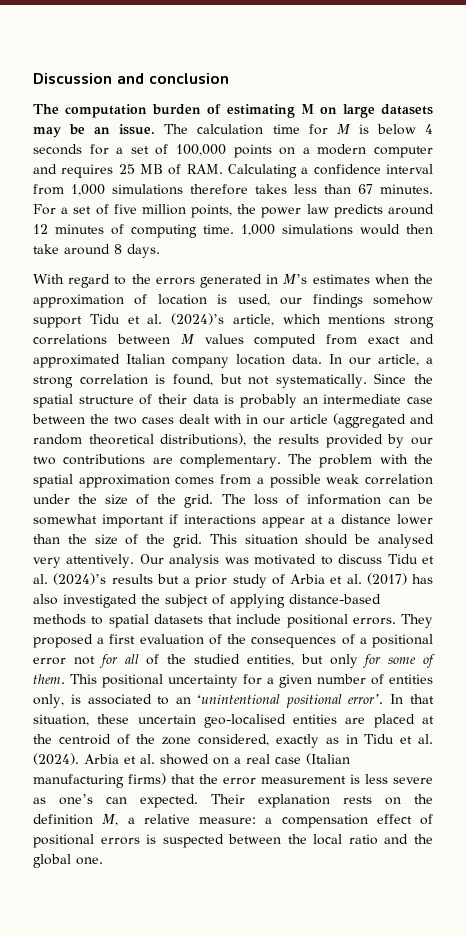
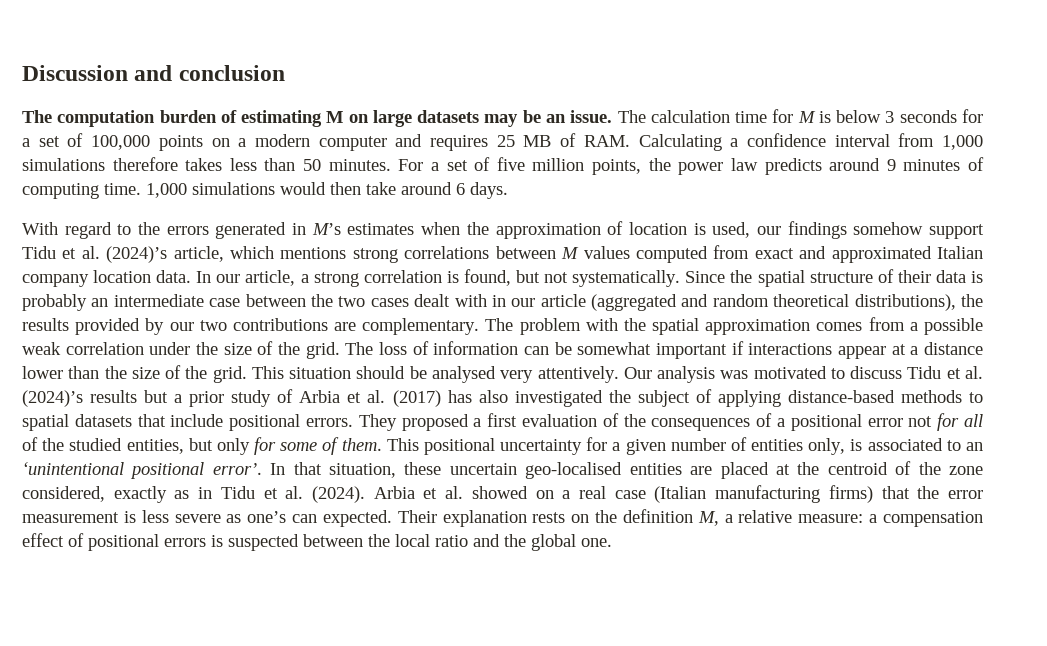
[424,124,433,134] 4 -> [885,111,895,123] 3
[358,184,373,194] 67 -> [303,159,322,171] 50
[33,224,48,234] 12 -> [886,159,896,171] 9
[114,244,122,254] 8 -> [456,183,465,195] 6

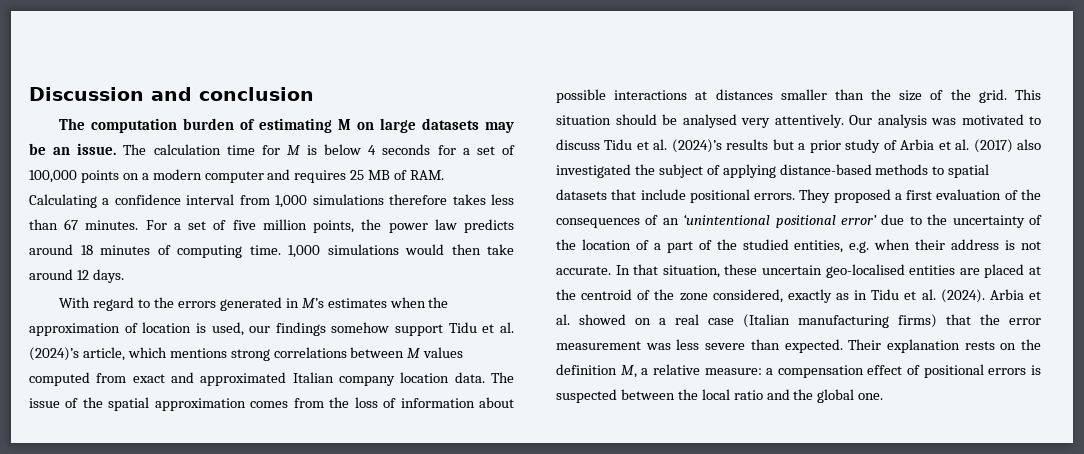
[885,111,895,123] 3 -> [368,145,377,155] 4
[303,159,322,171] 50 -> [64,219,79,230] 67
[886,159,896,171] 9 -> [80,245,93,255] 18
[456,183,465,195] 6 -> [76,270,89,280] 12
[196,269,983,287] [22,294,984,311] [22,318,618,335] In our article, a strong correlation is found, but not systematically. Since the spatial structure of their data is probably an intermediate case between the two cases dealt with in our article (aggregated and random theoretical distributions), the results provided by our two contributions are complementary. The problem with -> [490,372,514,383] [29,398,79,408] The issue of
[909,318,983,335] [22,341,983,359] [22,366,63,379] a possible weak correlation under the size of the grid. The loss of information can be somewhat important if interactions appear at a distance lower -> [329,397,514,408] [556,89,827,103] the loss of information about possible interactions at distances smaller
[447,390,472,403] has -> (1013, 146) none
[776,413,983,431] [22,437,983,455] [22,462,262,479] a positional error not for all of the studied entities, but only for some of them. This positional uncertainty for a given number of entities only, is associated to an ‘unintentional positional error’. -> [662,214,1042,228] [556,239,1041,253] [556,266,611,275] an ‘unintentional positional error’ due to the uncertainty of the location of a part of the studied entities, e.g. when their address is not accurate.
[123,511,136,523] is -> [645,343,671,350] was
[226,511,318,523] as one’s can -> [750,339,780,350] than

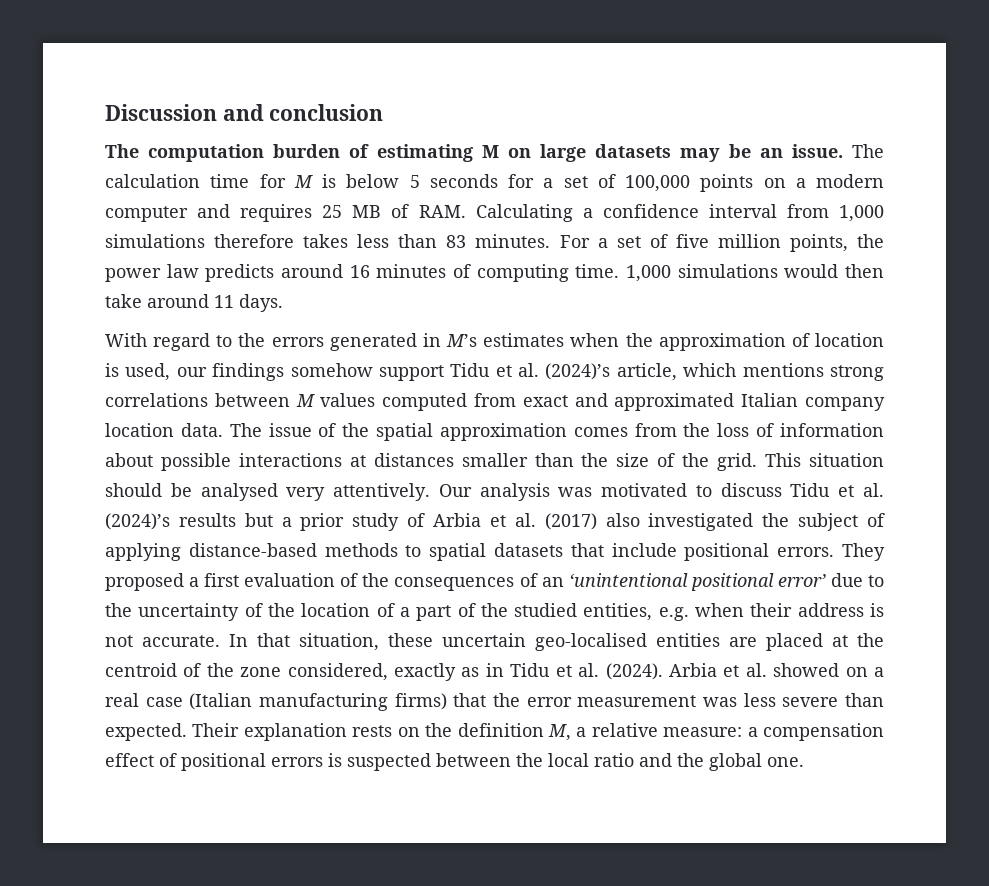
[368,145,377,155] 4 -> [409,175,420,188] 5
[64,219,79,230] 67 -> [446,235,467,248] 83
[80,245,93,255] 18 -> [349,265,370,278] 16
[76,270,89,280] 12 -> [214,295,234,308] 11

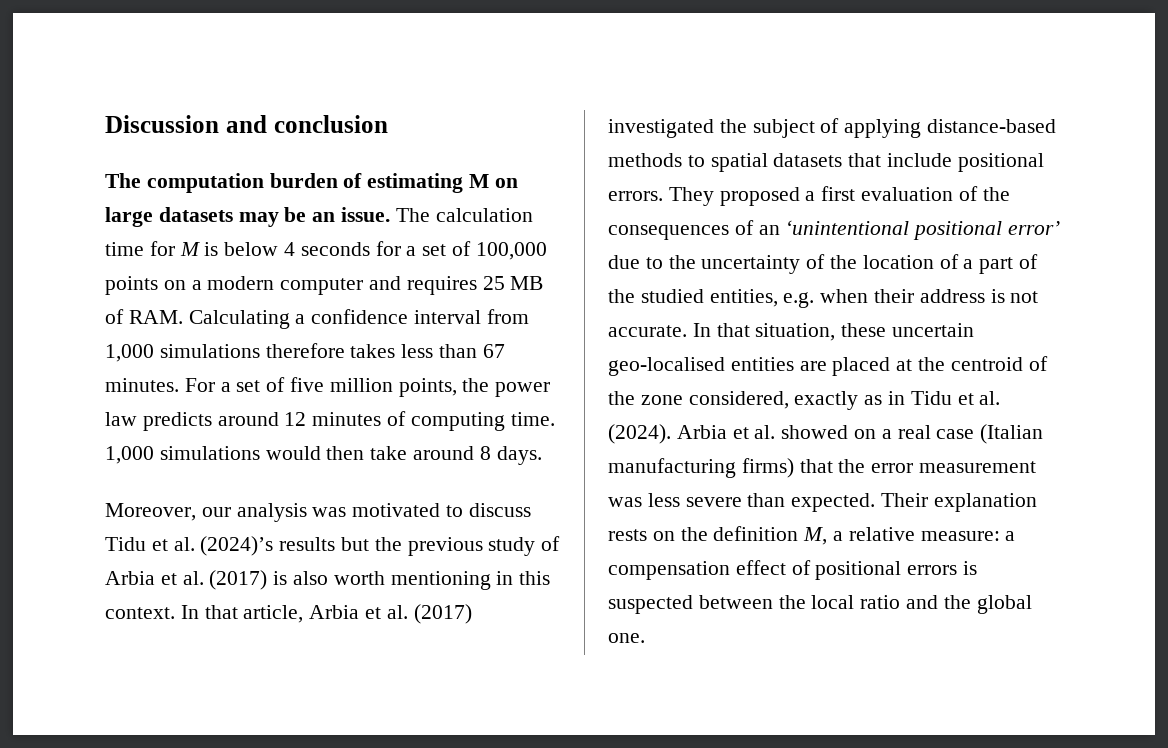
[409,175,420,188] 5 -> [284,242,296,256] 4
[446,235,467,248] 83 -> [482,344,505,358] 67
[349,265,370,278] 16 -> [284,412,307,426] 12
[214,295,234,308] 11 -> [479,446,491,460] 8
[105,333,885,351] [105,363,884,381] [105,393,885,411] [105,423,884,441] [105,453,884,471] [105,483,472,501] With regard to the errors generated in M’s estimates when the approximation of location is used, our findings somehow support Tidu et al. (2024)’s article, which mentions strong correlations between M values computed from exact and approximated Italian company location data. The issue of the spatial approximation comes from the loss of information about possible interactions at distances smaller than the size of the grid. This situation should be analysed very attentively. Our -> [105,503,231,521] Moreover, our
[281,513,345,531] a prior -> [374,537,483,556] the previous
[605,513,640,527] also -> [273,571,551,590] [105,604,472,624] is also worth mentioning in this context. In that article, Arbia et al. (2017)

